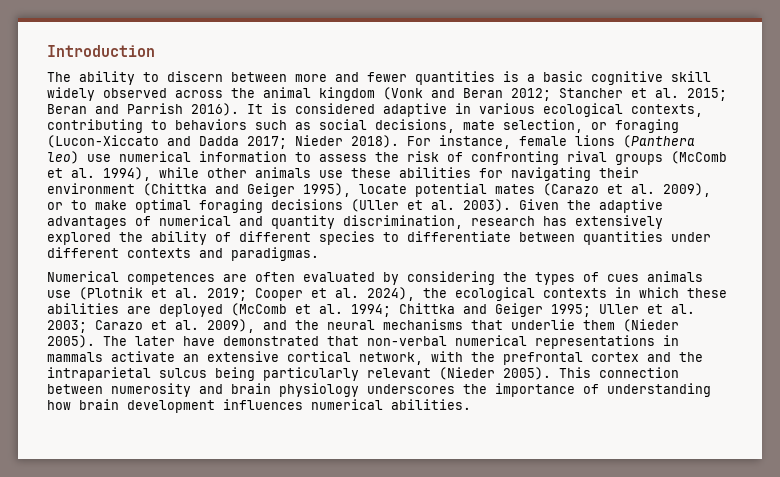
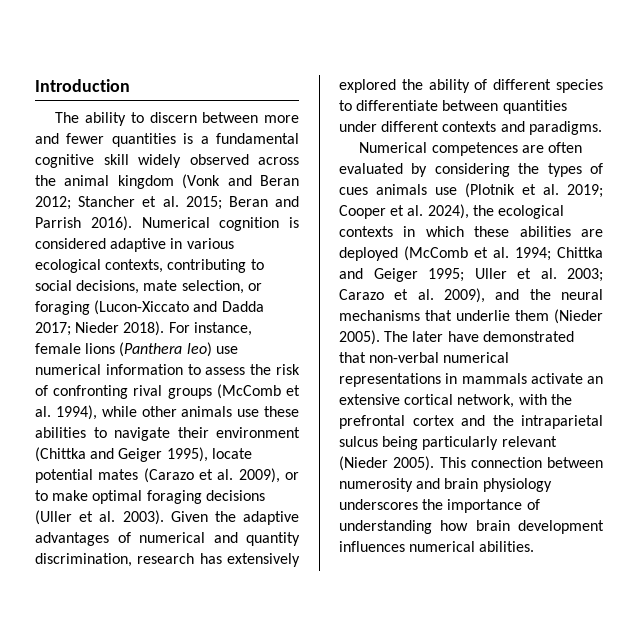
[543,71,583,82] basic -> [216,133,299,144] fundamental
[247,104,263,114] It -> [141,217,280,231] Numerical cognition
[175,119,311,130] behaviors such as -> (264, 264) none
[479,167,591,181] for navigating -> [93,427,170,441] to navigate
[231,247,319,261] paradigmas. -> [528,121,602,135] paradigms.

